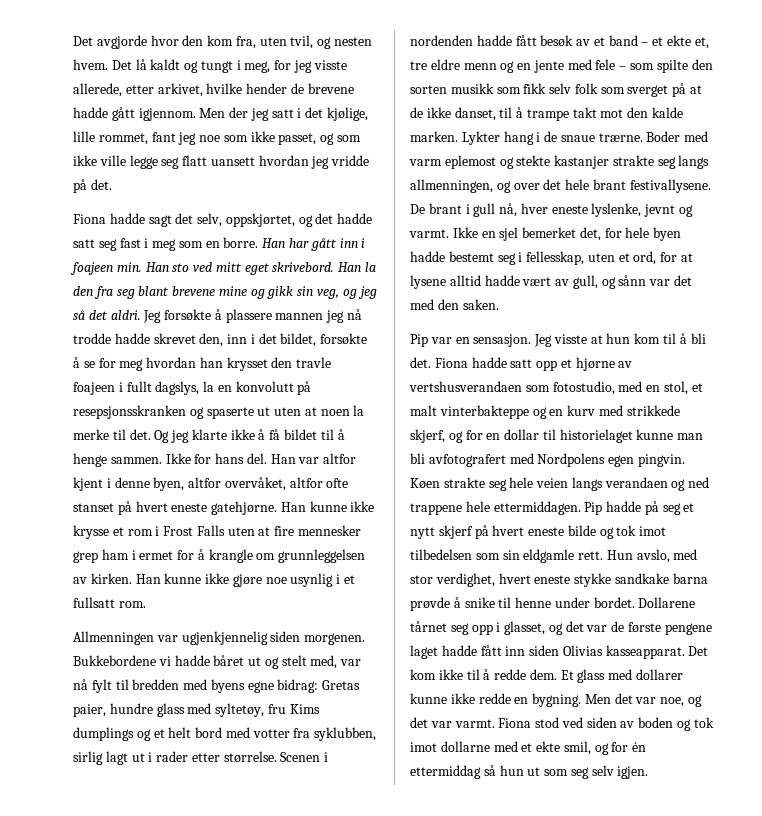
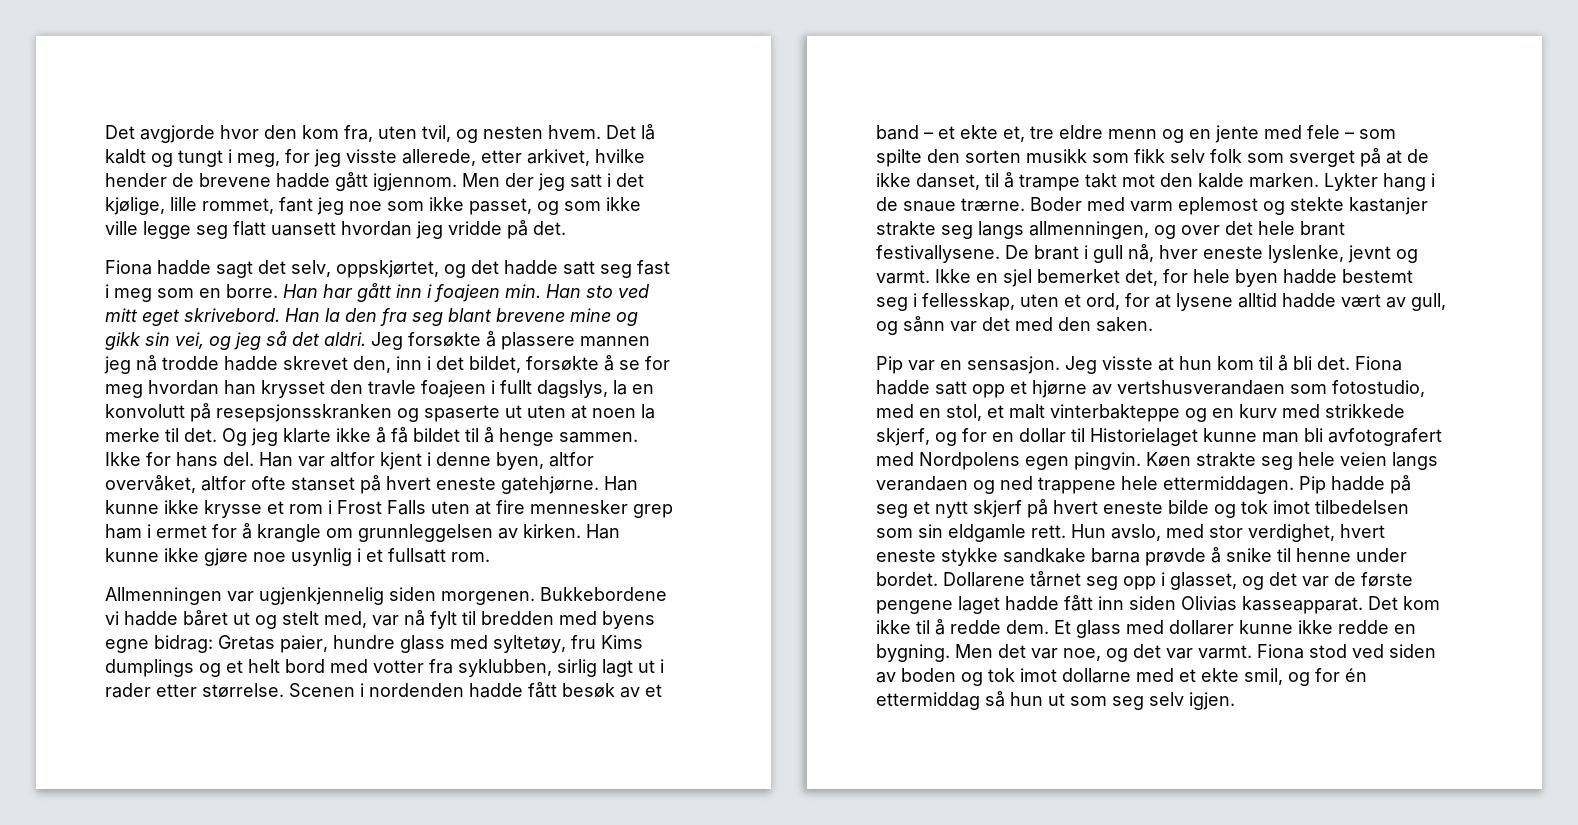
[317,289,340,299] veg, -> [175,332,204,349] vei,
[559,429,633,443] historielaget -> [1090,428,1198,446] Historielaget

